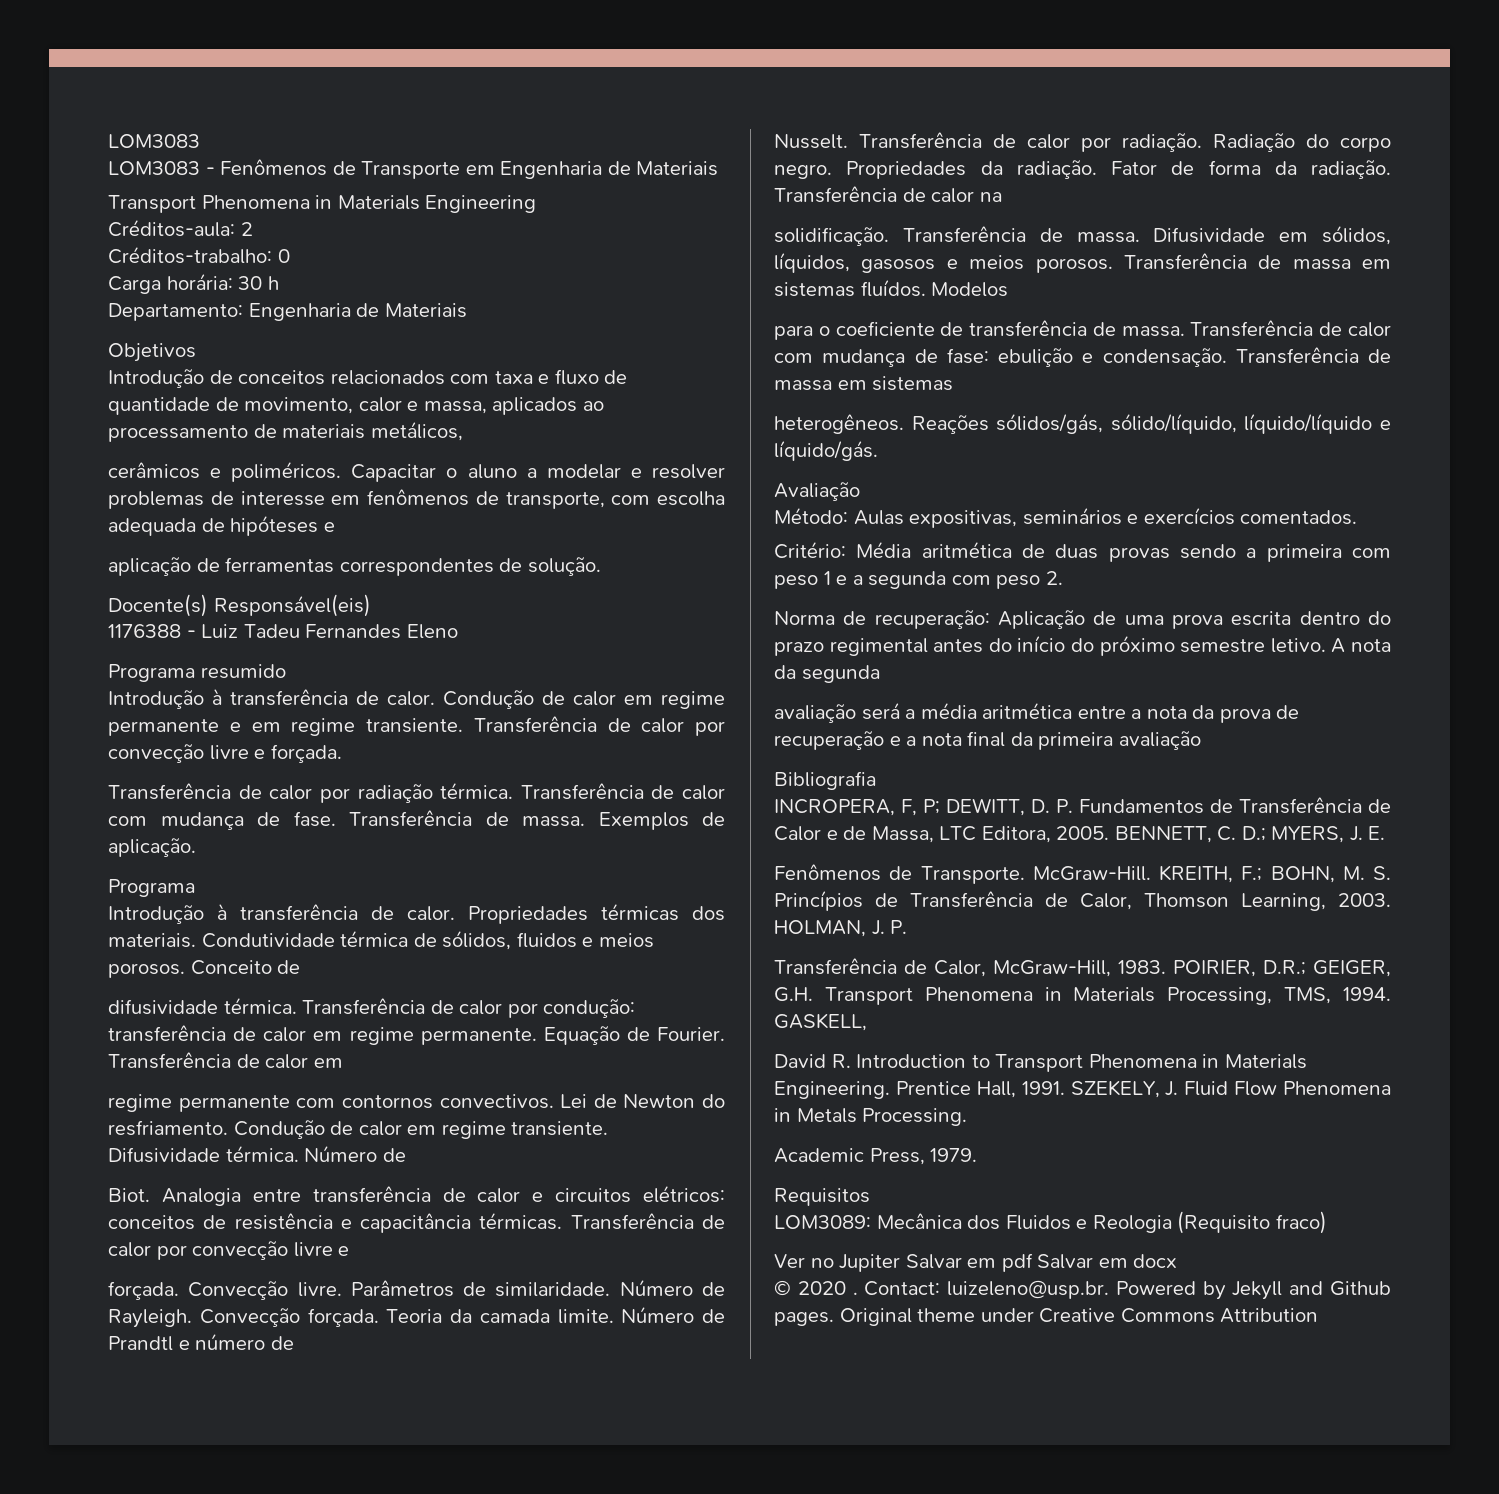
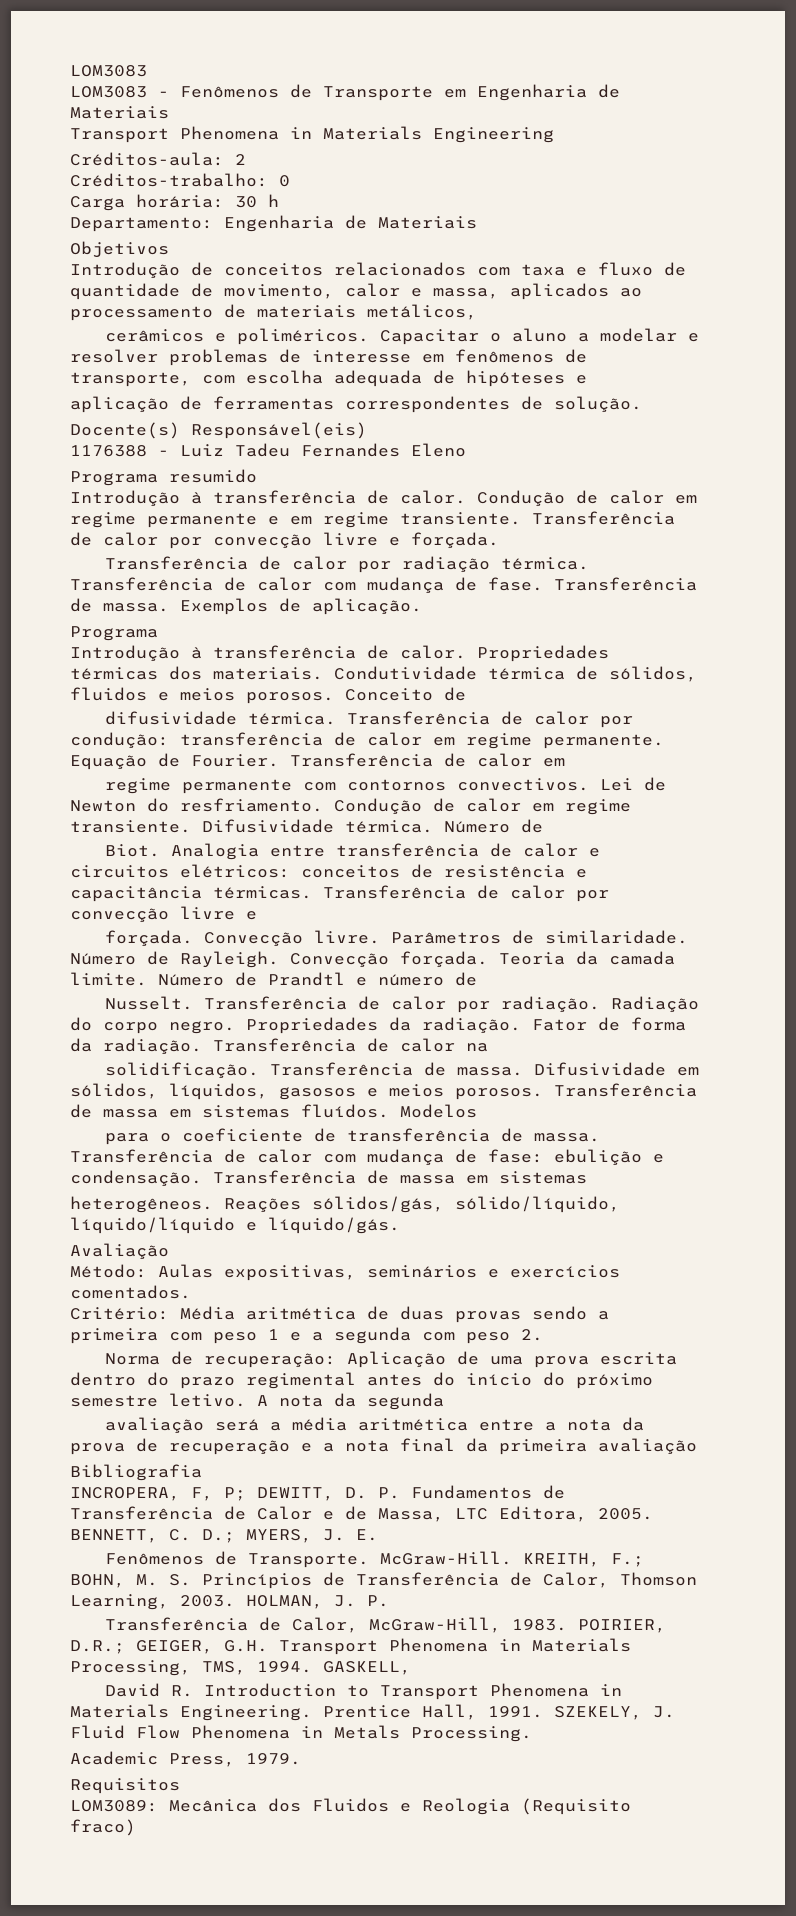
[774,1253,1178,1272] [774,1280,1391,1300] [774,1308,1319,1326] // Ver no Jupiter Salvar em pdf Salvar em docx // © 2020 . Contact: luizeleno@usp.br. Powered by Jekyll and Github pages. Original theme under Creative Commons Attribution -> (136, 1827) none

